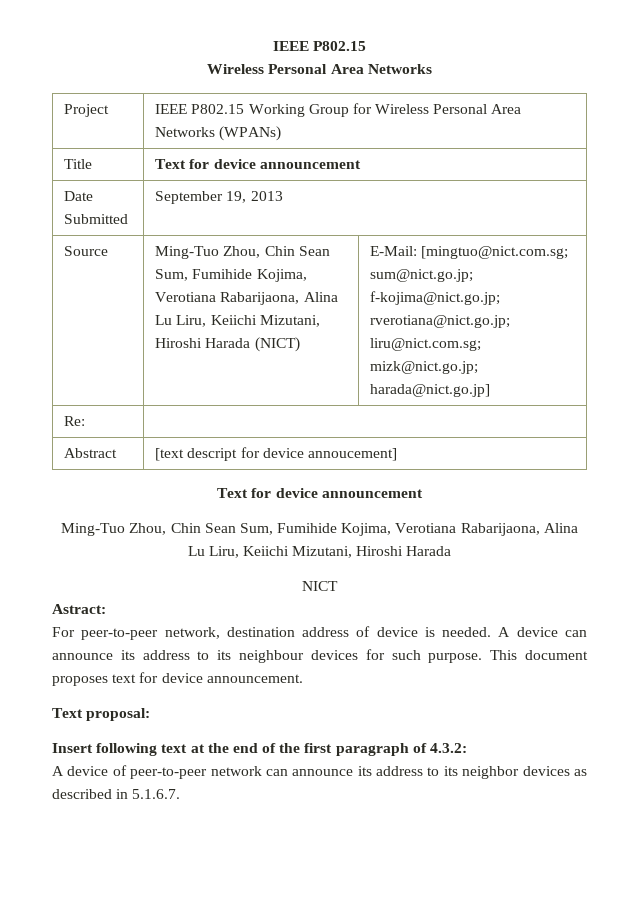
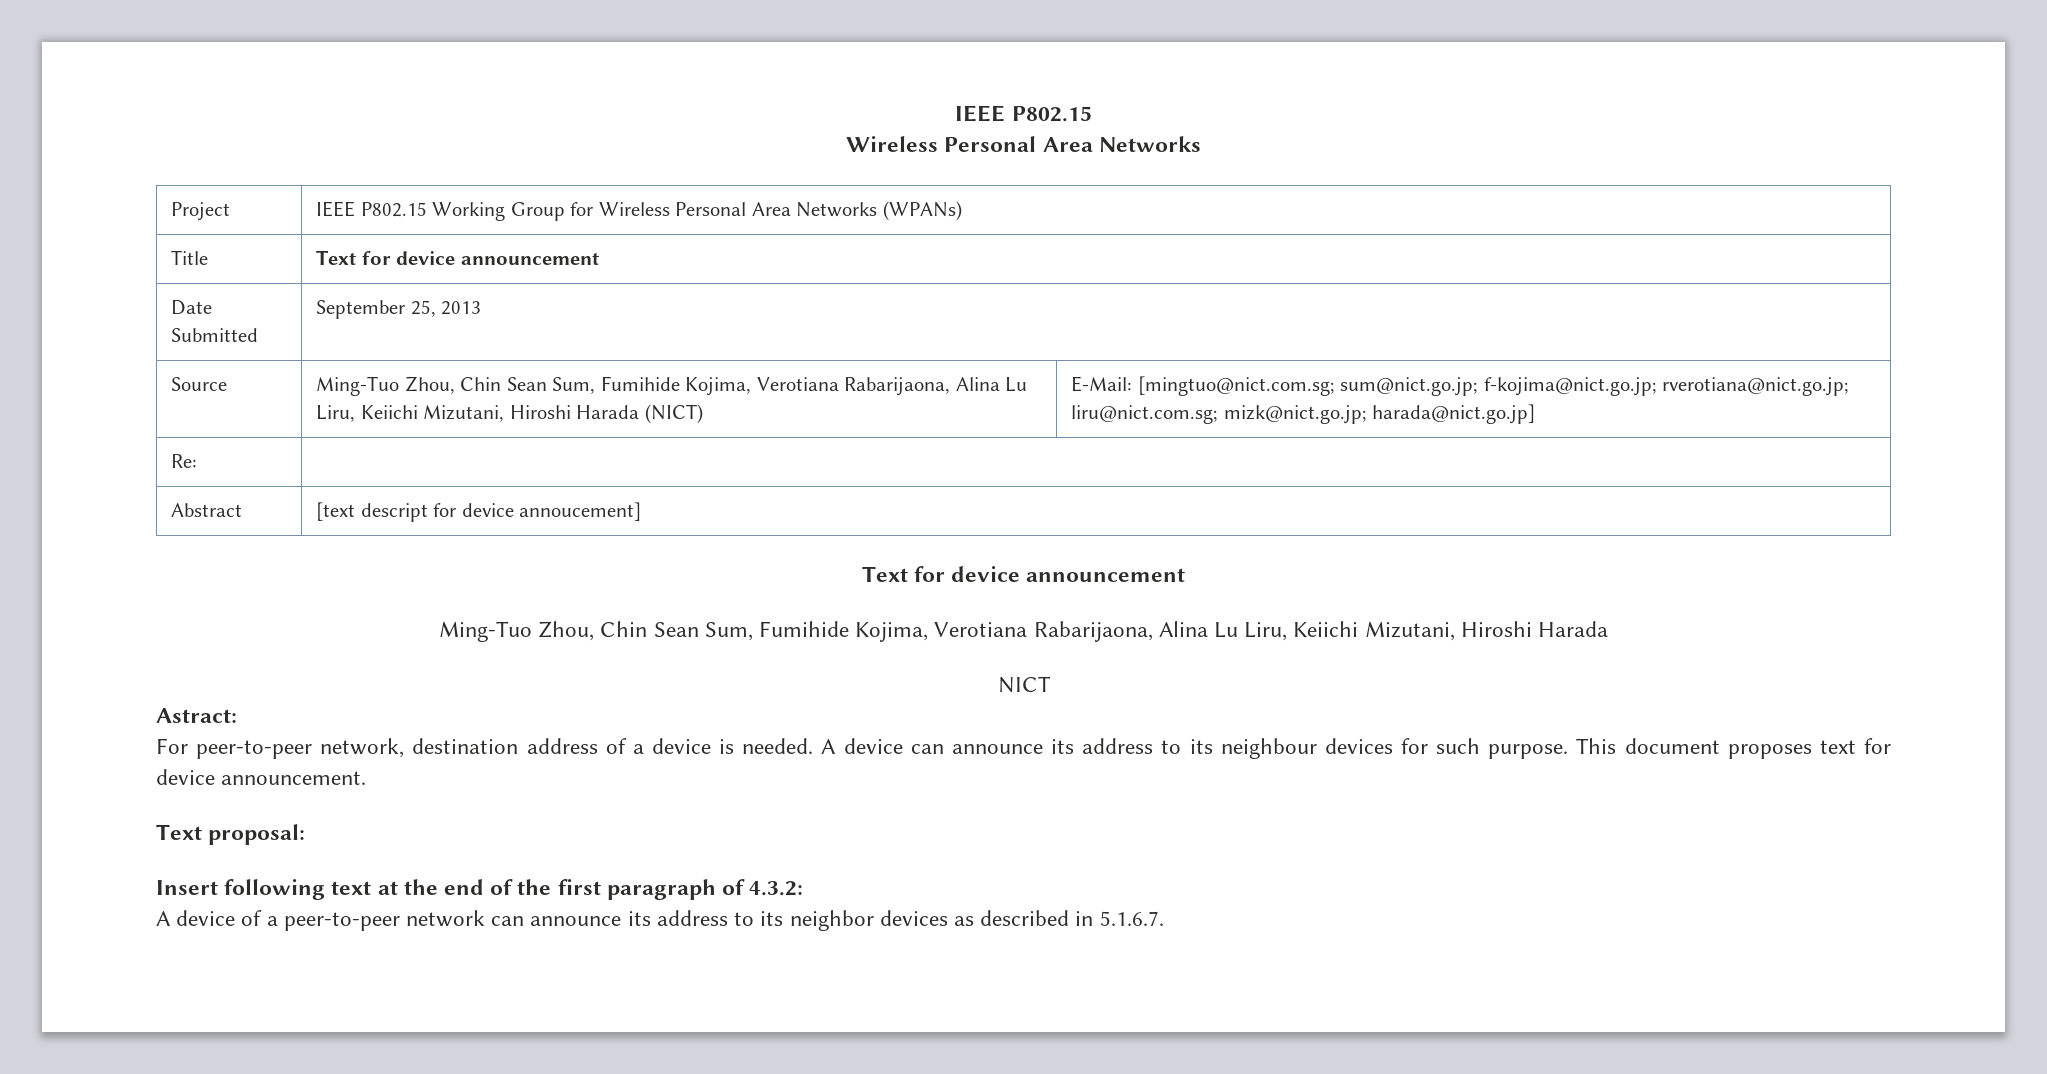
[226,191,247,203] 19, -> [410,300,436,317] 25,
(371, 631) none -> [632,744,644,754] a
(127, 770) none -> [266,916,278,926] a

